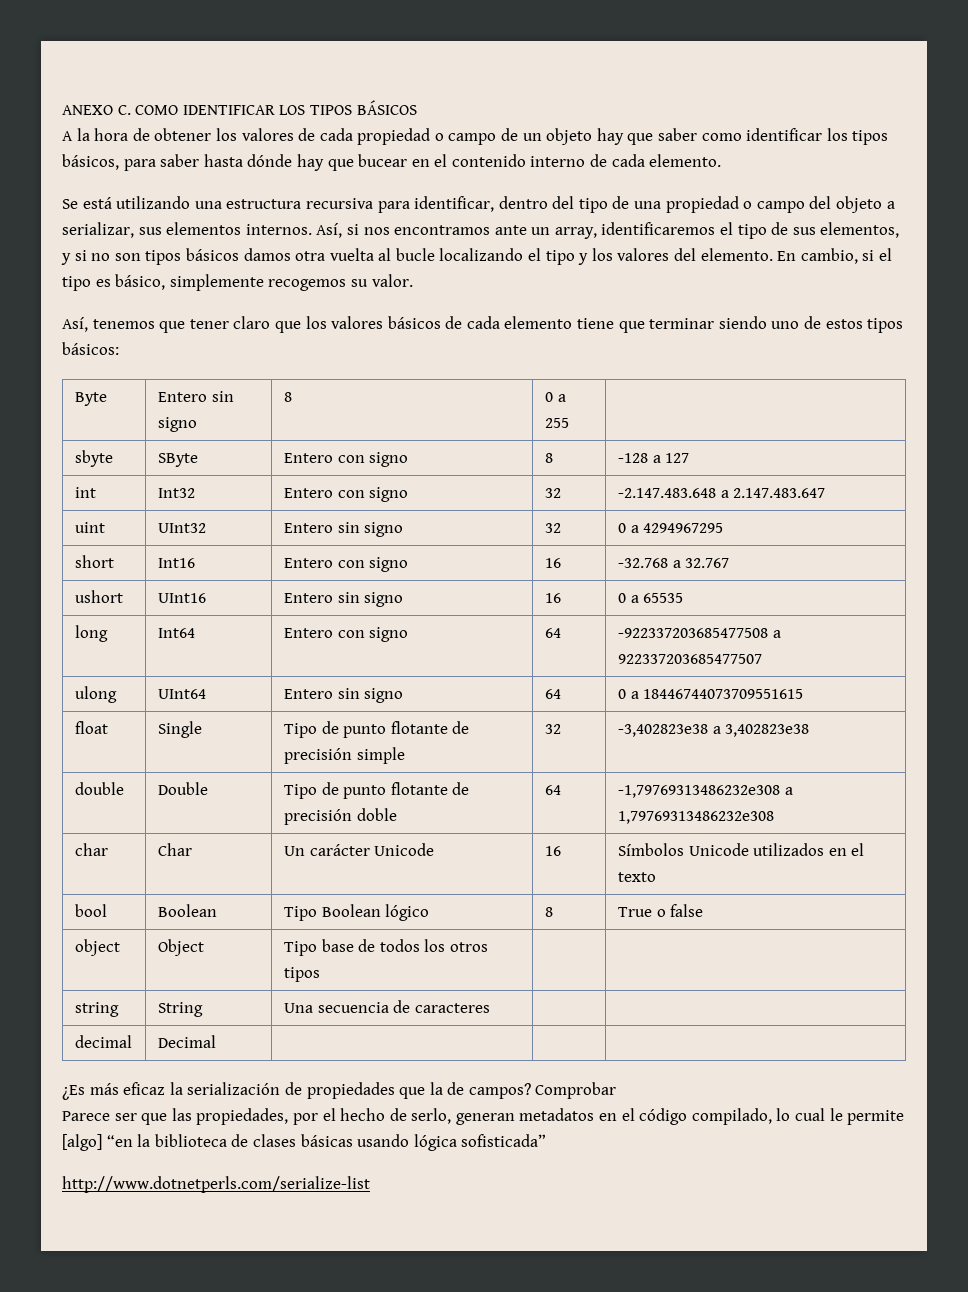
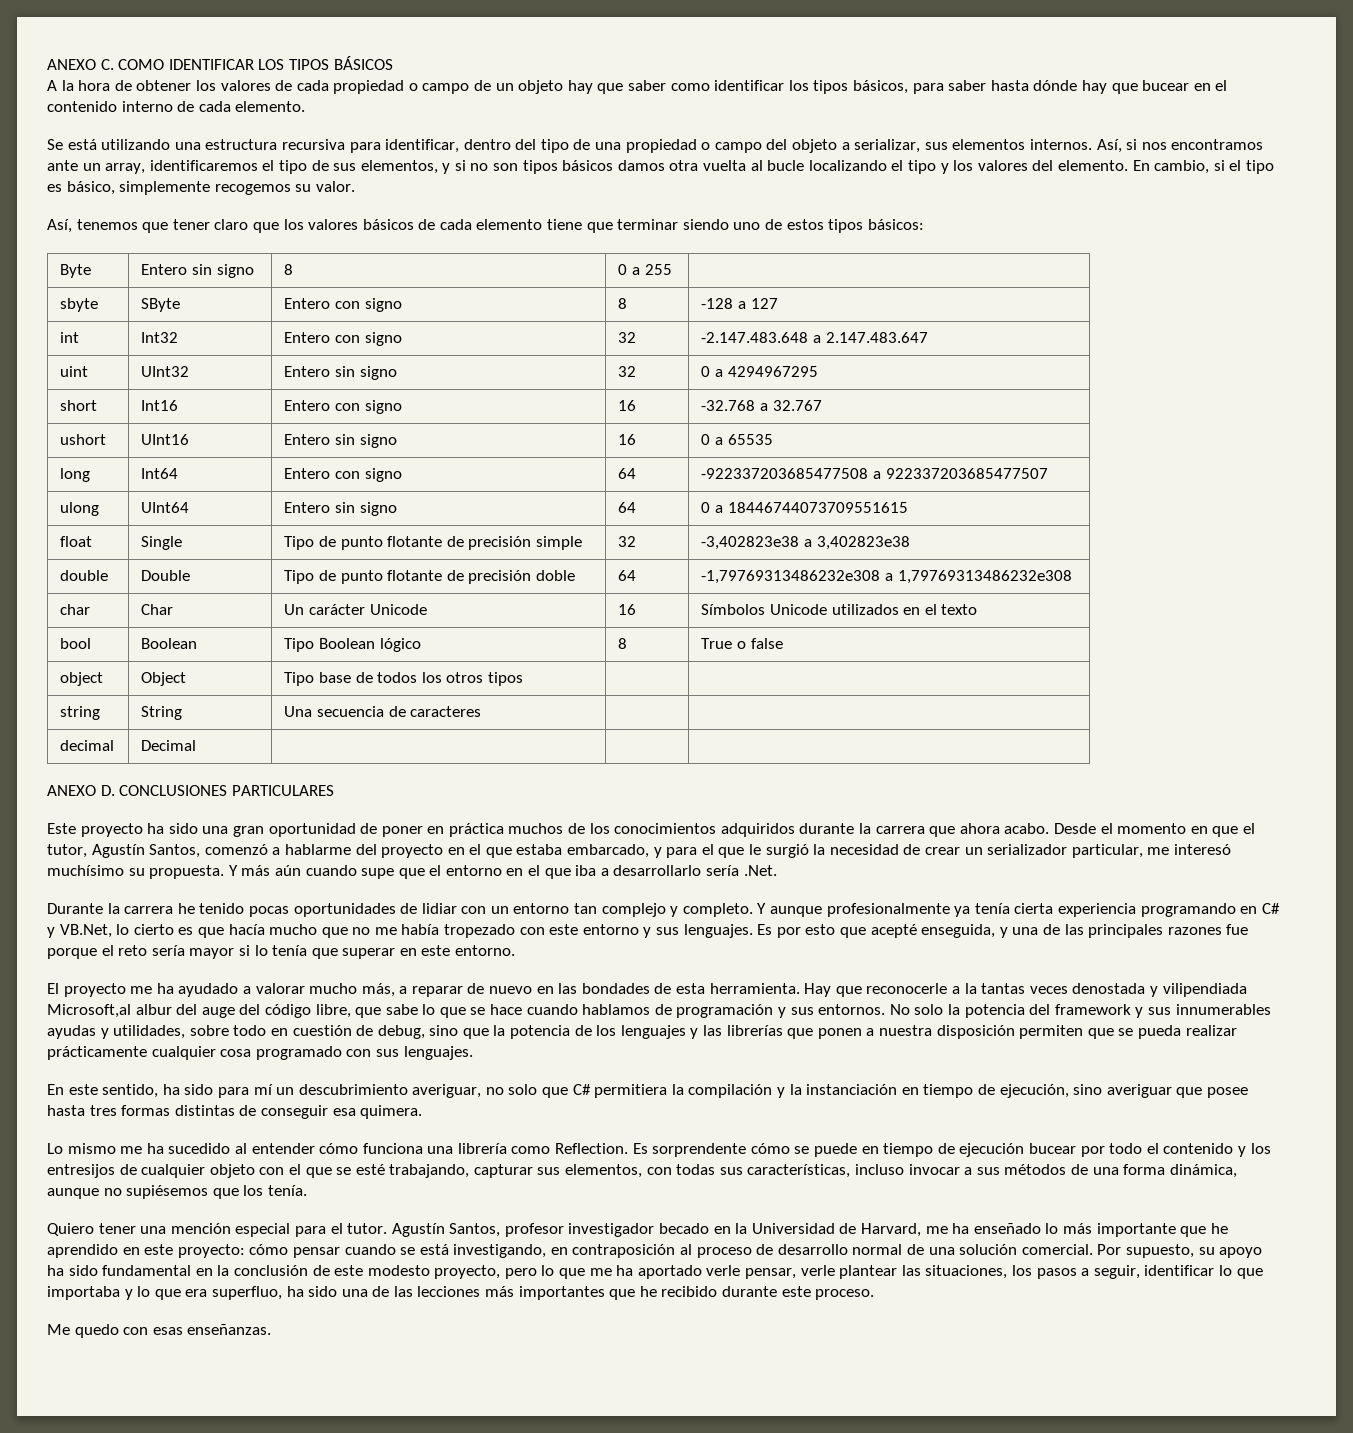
[62,1082,617,1100] [62,1108,905,1125] [62,1134,547,1151] [62,1176,370,1193] ¿Es más eficaz la serialización de propiedades que la de campos? Comprobar // Parece ser que las propiedades, por el hecho de serlo, generan metadatos en el código compilado, lo cual le permite [algo] “en la biblioteca de clases básicas usando lógica sofisticada” // http://www.dotnetperls.com/serialize-list -> [47,785,334,796] [47,823,1255,837] [47,844,1231,858] [47,865,777,879] [47,903,1280,917] [47,924,1249,938] [47,945,516,959] [47,983,1247,997] [47,1004,1271,1018] [47,1025,1237,1039] [47,1046,473,1060] [47,1084,1248,1098] [47,1105,423,1119] [47,1143,1271,1157] [47,1164,1237,1178] [47,1185,307,1199] [47,1223,1228,1237] [47,1244,1263,1258] [47,1265,1263,1279] [47,1286,875,1300] [47,1324,272,1338] ANEXO D. CONCLUSIONES PARTICULARES // Este proyecto ha sido una gran oportunidad de poner en práctica muchos de los conocimientos adquiridos durante la carrera que ahora acabo. Desde el momento en que el tutor, Agustín Santos, comenzó a hablarme del proyecto en el que estaba embarcado, y para el que le surgió la necesidad de crear un serializador particular, me interesó muchísimo su propuesta. Y más aún cuando supe que el entorno en el que iba a desarrollarlo sería .Net. // Durante la carrera he tenido pocas oportunidades de lidiar con un entorno tan complejo y completo. Y aunque profesionalmente ya tenía cierta experiencia programando en C# y VB.Net, lo cierto es que hacía mucho que no me había tropezado con este entorno y sus lenguajes. Es por esto que acepté enseguida, y una de las principales razones fue porque el reto sería mayor si lo tenía que superar en este entorno. // El proyecto me ha ayudado a valorar mucho más, a reparar de nuevo en las bondades de esta herramienta. Hay que reconocerle a la tantas veces denostada y vilipendiada Microsoft,al albur del auge del código libre, que sabe lo que se hace cuando hablamos de programación y sus entornos. No solo la potencia del framework y sus innumerables ayudas y utilidades, sobre todo en cuestión de debug, sino que la potencia de los lenguajes y las librerías que ponen a nuestra disposición permiten que se pueda realizar prácticamente cualquier cosa programado con sus lenguajes. // En este sentido, ha sido para mí un descubrimiento averiguar, no solo que C# permitiera la compilación y la instanciación en tiempo de ejecución, sino averiguar que posee hasta tres formas distintas de conseguir esa quimera. // Lo mismo me ha sucedido al entender cómo funciona una librería como Reflection. Es sorprendente cómo se puede en tiempo de ejecución bucear por todo el contenido y los entresijos de cualquier objeto con el que se esté trabajando, capturar sus elementos, con todas sus características, incluso invocar a sus métodos de una forma dinámica, aunque no supiésemos que los tenía. // Quiero tener una mención especial para el tutor. Agustín Santos, profesor investigador becado en la Universidad de Harvard, me ha enseñado lo más importante que he aprendido en este proyecto: cómo pensar cuando se está investigando, en contraposición al proceso de desarrollo normal de una solución comercial. Por supuesto, su apoyo ha sido fundamental en la conclusión de este modesto proyecto, pero lo que me ha aportado verle pensar, verle plantear las situaciones, los pasos a seguir, identificar lo que importaba y lo que era superfluo, ha sido una de las lecciones más importantes que he recibido durante este proceso. // Me quedo con esas enseñanzas.

